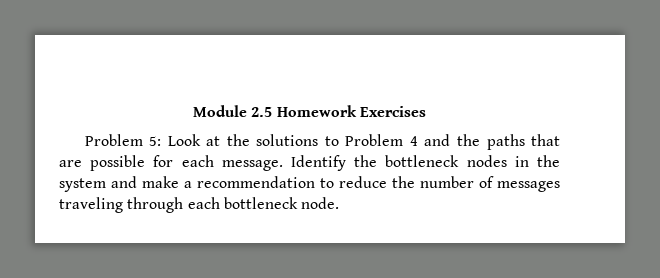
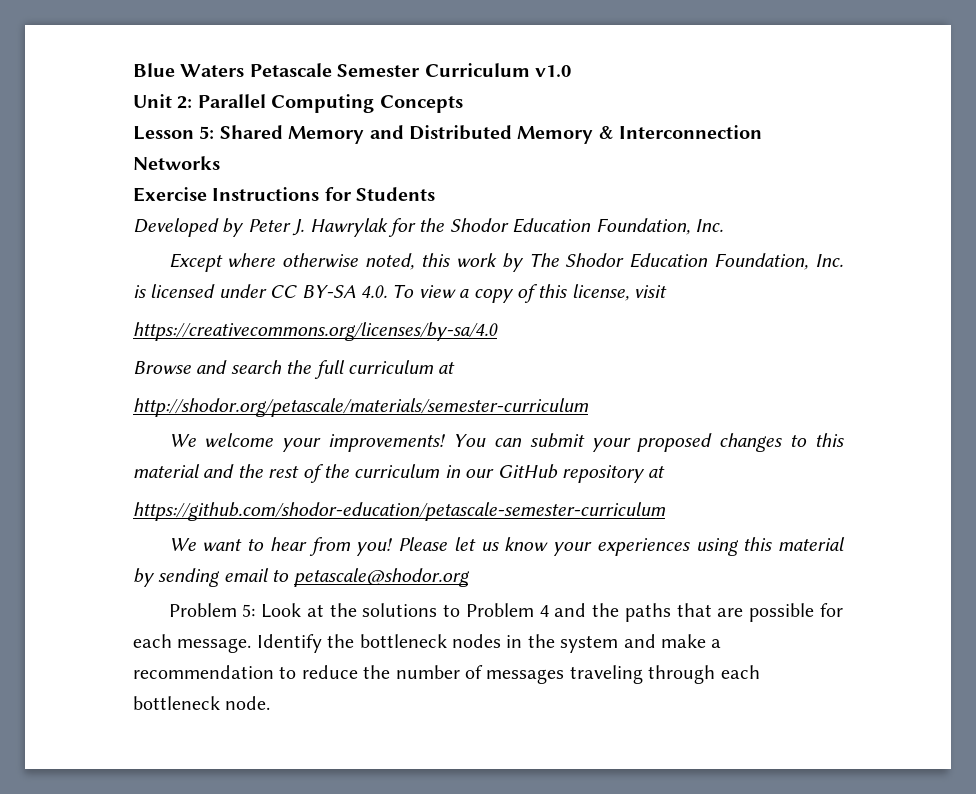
[193,105,426,117] Module 2.5 Homework Exercises -> [133,63,571,77] [133,94,463,113] [133,125,763,144] [133,156,220,170] [133,187,436,202] [133,218,723,237] [168,253,843,272] [133,284,668,303] [133,322,498,341] [133,360,456,379] [133,398,589,417] [168,433,844,452] [133,464,666,483] [133,502,666,521] [168,537,845,556] [133,568,470,587] Blue Waters Petascale Semester Curriculum v1.0 // Unit 2: Parallel Computing Concepts // Lesson 5: Shared Memory and Distributed Memory & Interconnection Networks // Exercise Instructions for Students // Developed by Peter J. Hawrylak for the Shodor Education Foundation, Inc. // Except where otherwise noted, this work by The Shodor Education Foundation, Inc. is licensed under CC BY-SA 4.0. To view a copy of this license, visit // https://creativecommons.org/licenses/by-sa/4.0 // Browse and search the full curriculum at // http://shodor.org/petascale/materials/semester-curriculum // We welcome your improvements! You can submit your proposed changes to this material and the rest of the curriculum in our GitHub repository at // https://github.com/shodor-education/petascale-semester-curriculum // We want to hear from you! Please let us know your experiences using this material by sending email to petascale@shodor.org

